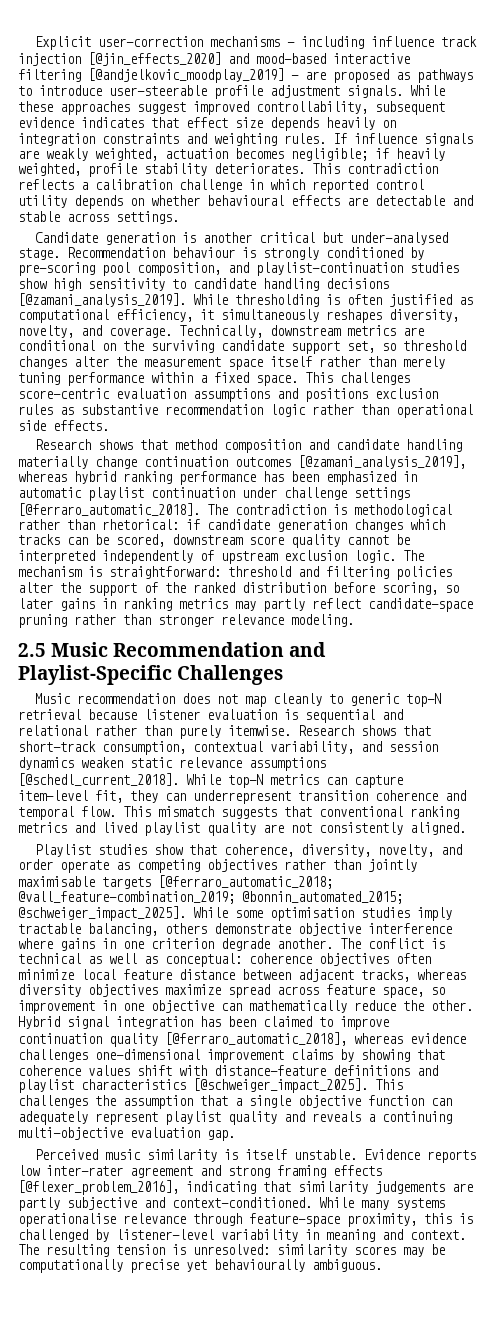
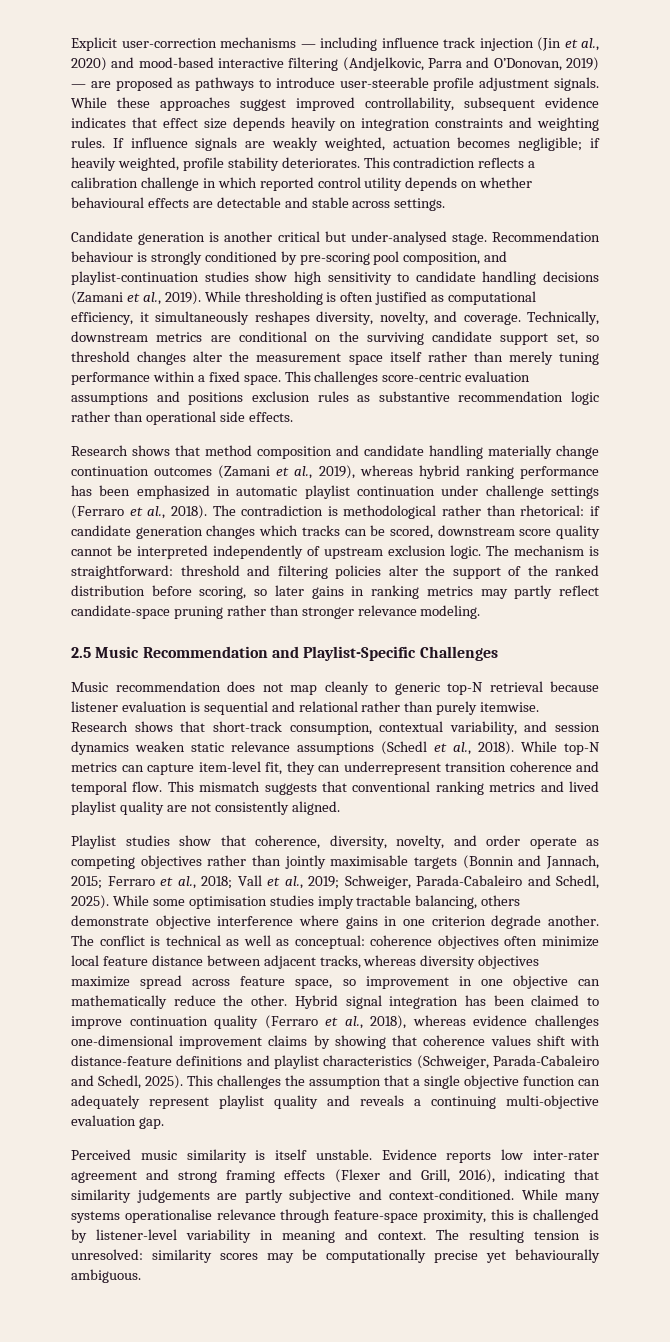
[88,52,410,66] [18,68,284,83] [@jin_effects_2020] and mood-based interactive filtering [@andjelkovic_moodplay_2019] -> [537,37,599,51] [71,57,599,71] (Jin et al., 2020) and mood-based interactive filtering (Andjelkovic, Parra and O’Donovan, 2019)
[18,293,186,307] [@zamani_analysis_2019]. -> [71,291,201,305] (Zamani et al., 2019).
[298,455,466,469] [@zamani_analysis_2019], -> [218,465,355,479] (Zamani et al., 2019),
[18,503,200,516] [@ferraro_automatic_2018]. -> [71,505,207,519] (Ferraro et al., 2018).
[18,773,179,786] [@schedl_current_2018]. -> [381,741,514,755] (Schedl et al., 2018).
[158,875,333,889] [18,891,403,904] [18,906,186,921] [@ferraro_automatic_2018; @vall_feature-combination_2019; @bonnin_automated_2015; @schweiger_impact_2025]. -> [462,855,599,869] [71,875,599,889] [71,895,109,909] (Bonnin and Jannach, 2015; Ferraro et al., 2018; Vall et al., 2019; Schweiger, Parada-Cabaleiro and Schedl, 2025).
[165,1032,347,1046] [@ferraro_automatic_2018], -> [264,1015,407,1029] (Ferraro et al., 2018),
[193,1078,368,1093] [@schweiger_impact_2025]. -> [416,1055,599,1069] [71,1075,183,1089] (Schweiger, Parada-Cabaleiro and Schedl, 2025).
[18,1180,179,1195] [@flexer_problem_2016], -> [334,1169,495,1183] (Flexer and Grill, 2016),

